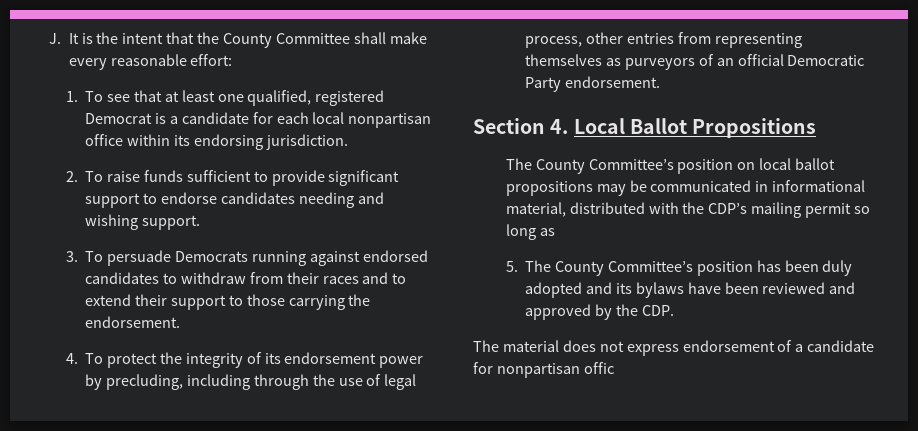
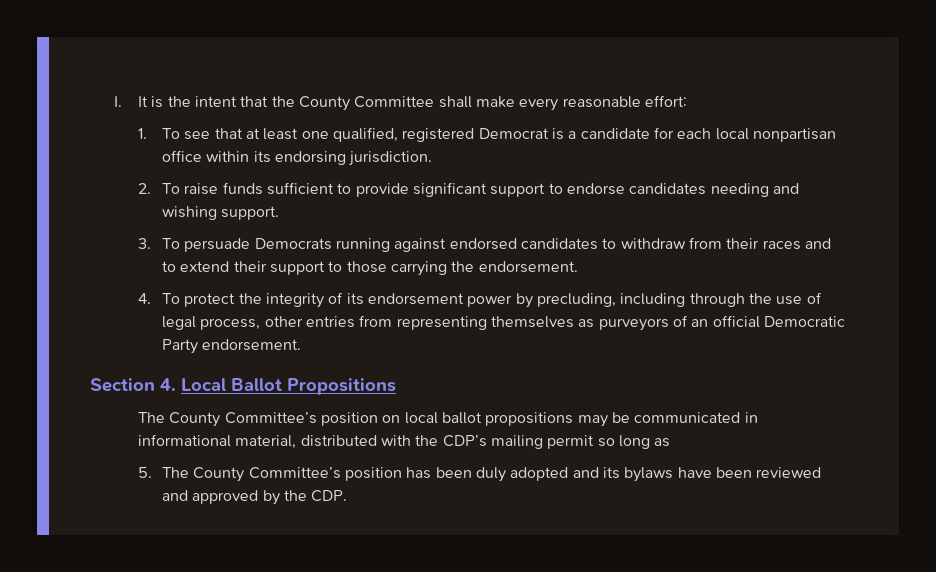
[49,33,62,44] J. -> [114,96,123,107] I.
[473,340,875,356] [473,362,614,378] // The material does not express endorsement of a candidate for nonpartisan offic -> (348, 496) none

